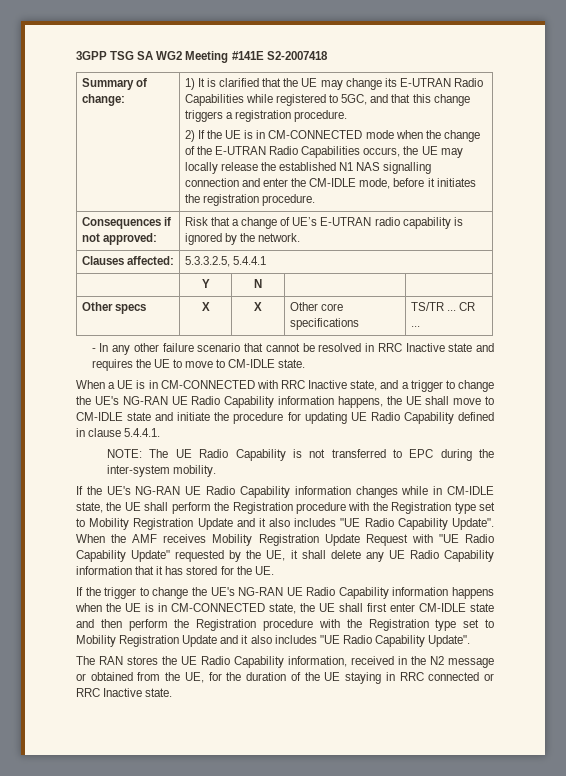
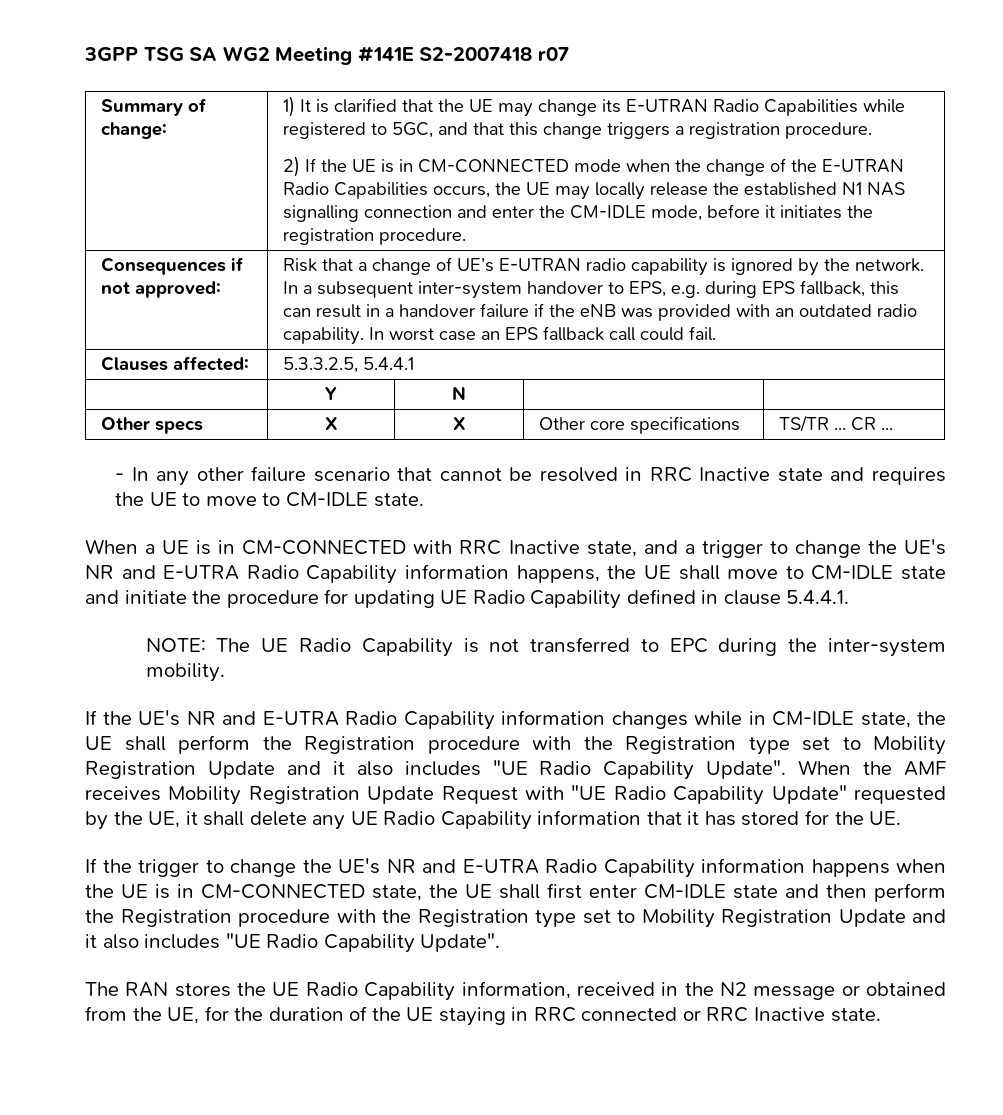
(328, 55) none -> [537,47,569,61] r07
(301, 237) none -> [283,280,900,299] [283,303,918,321] [283,326,717,345] In a subsequent inter-system handover to EPS, e.g. during EPS fallback, this can result in a handover failure if the eNB was provided with an outdated radio capability. In worst case an EPS fallback call could fail.
[122,396,188,405] NG-RAN UE -> [85,565,240,580] NR and E-UTRA
[135,486,202,495] NG-RAN UE -> [186,711,339,726] NR and E-UTRA
[238,587,303,596] NG-RAN UE -> [386,859,539,874] NR and E-UTRA

